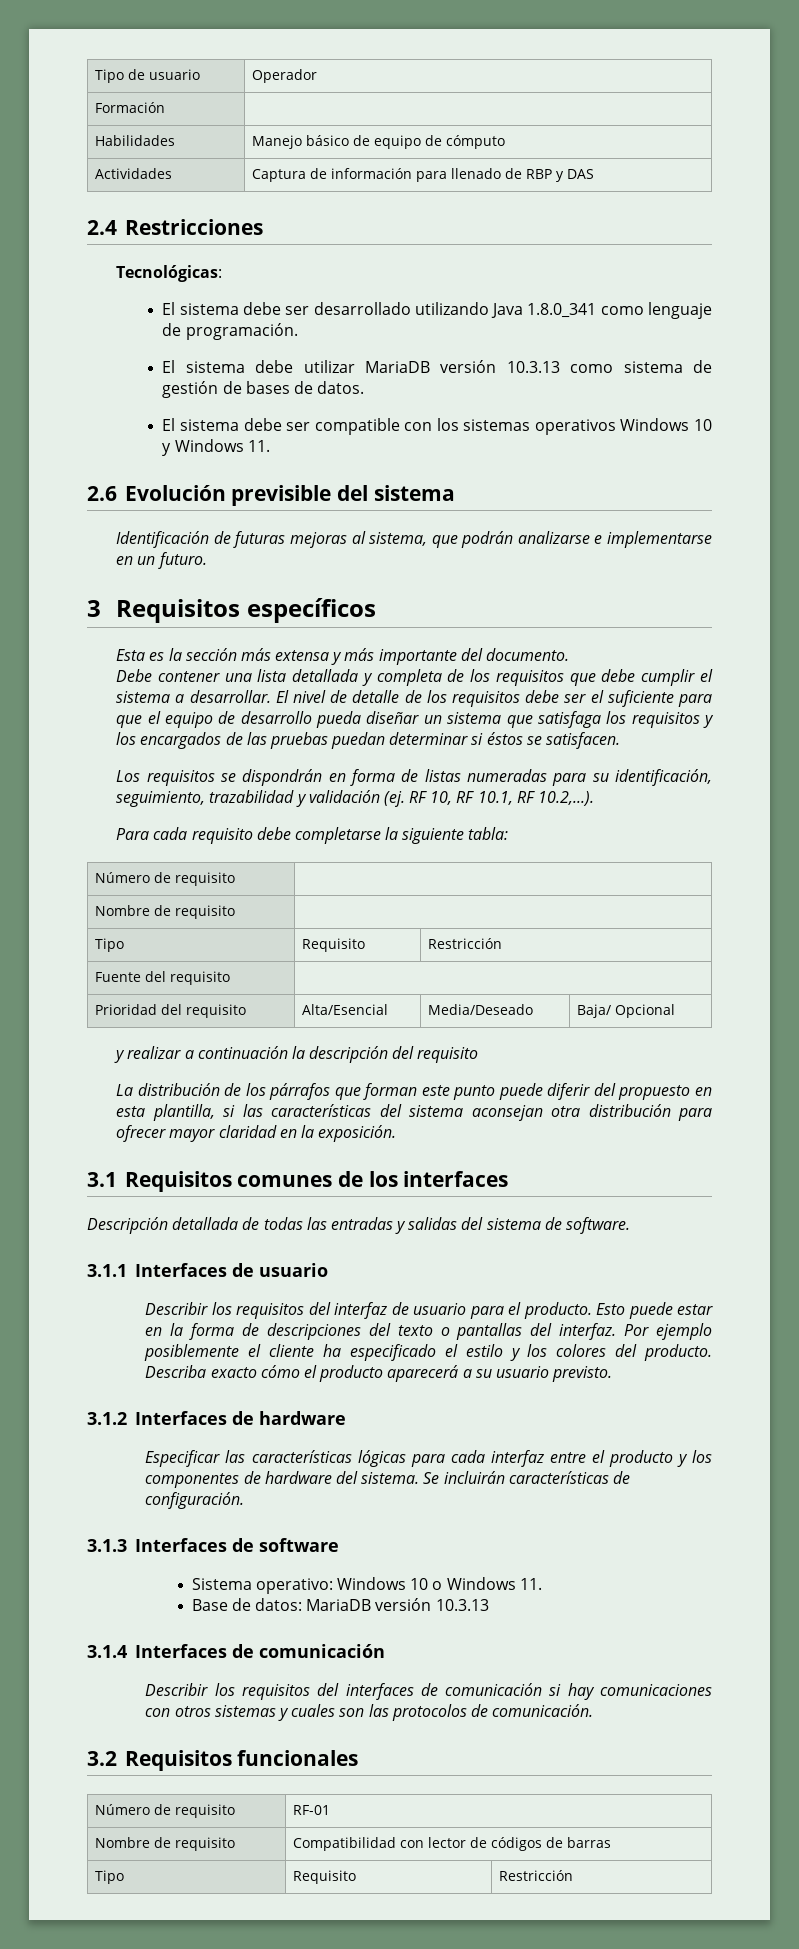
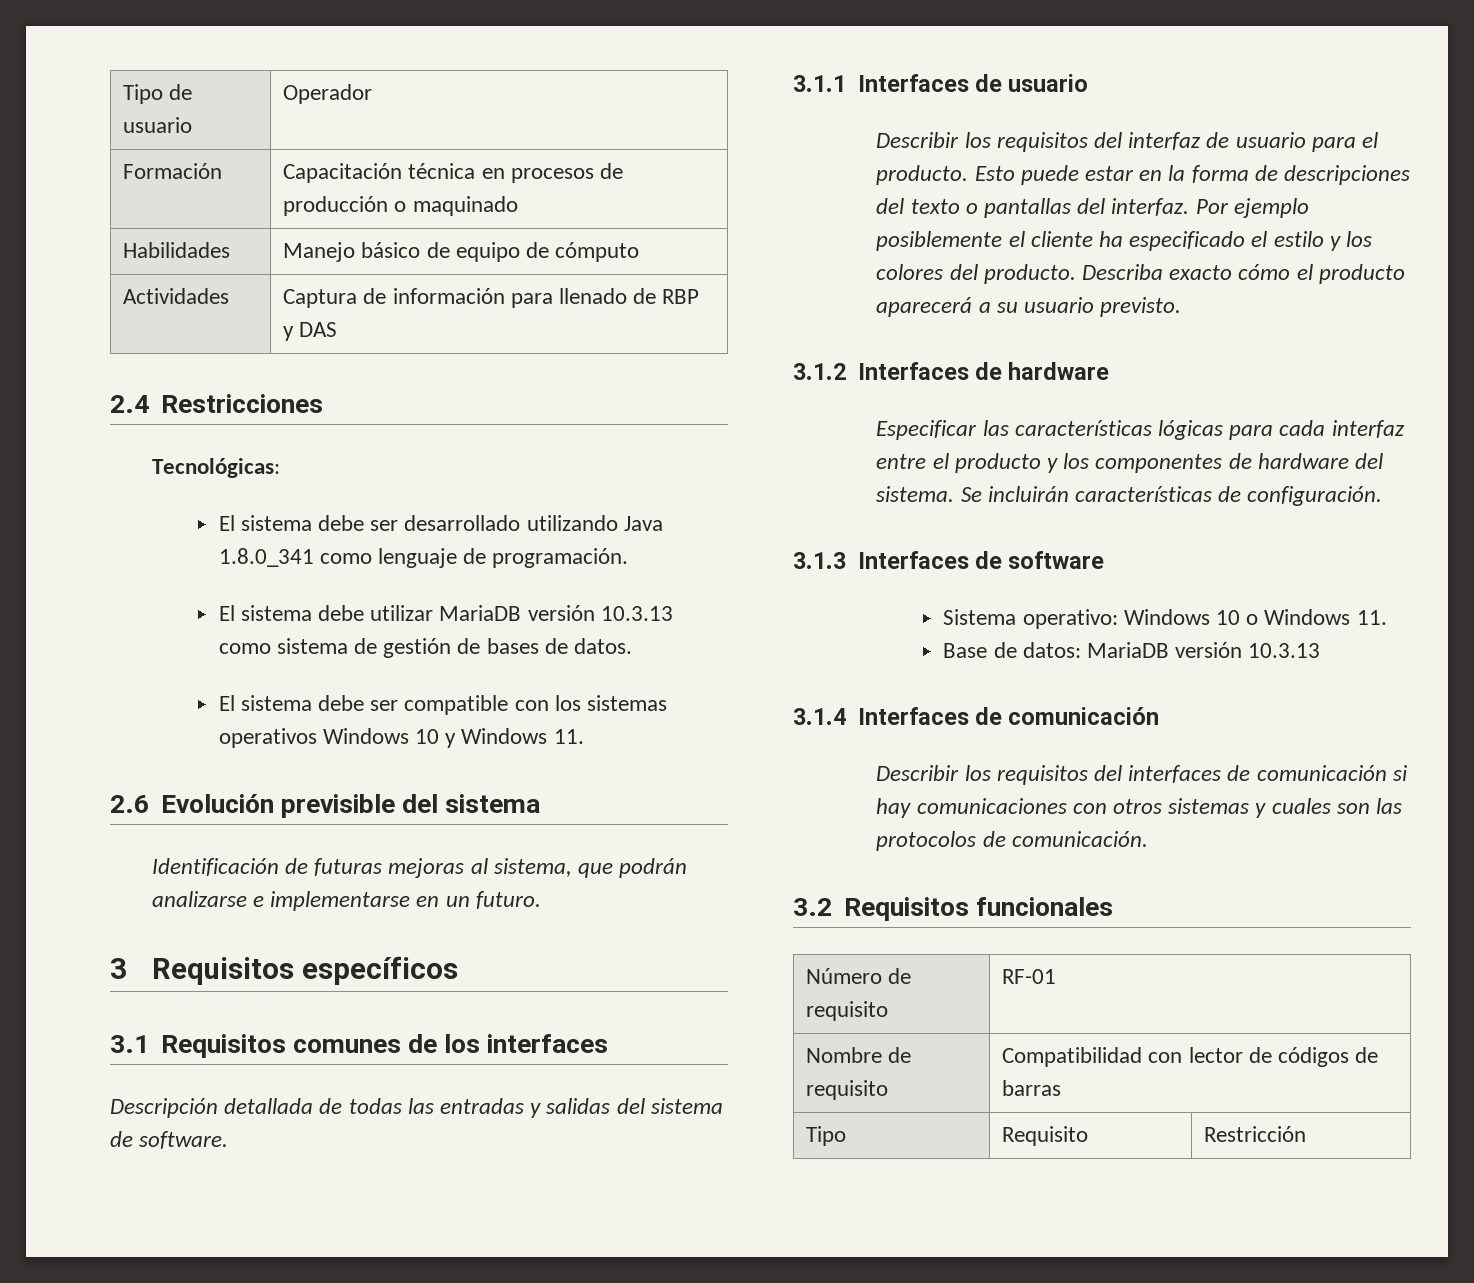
(165, 107) none -> [283,163,624,183] [283,196,518,216] Capacitación técnica en procesos de producción o maquinado
[116,648,570,665] [116,669,713,686] [116,690,712,707] [116,711,714,728] [116,732,621,749] [116,769,712,786] [116,790,595,807] [116,827,509,844] [94,872,235,886] [94,905,235,919] [94,938,124,952] [301,938,365,952] [427,938,502,949] [94,971,230,985] [94,1004,246,1018] [301,1004,388,1015] [427,1004,533,1015] [576,1004,675,1018] [114,1046,479,1063] [116,1083,712,1100] [116,1104,712,1121] [116,1125,397,1142] // Esta es la sección más extensa y más importante del documento. // Debe contener una lista detallada y completa de los requisitos que debe cumplir el sistema a desarrollar. El nivel de detalle de los requisitos debe ser el suficiente para que el equipo de desarrollo pueda diseñar un sistema que satisfaga los requisitos y los encargados de las pruebas puedan determinar si éstos se satisfacen. // Los requisitos se dispondrán en forma de listas numeradas para su identificación, seguimiento, trazabilidad y validación (ej. RF 10, RF 10.1, RF 10.2,...). // Para cada requisito debe completarse la siguiente tabla: // Número de requisito | // Nombre de requisito | // Tipo | Requisito | Restricción // Fuente del requisito | // Prioridad del requisito | Alta/Esencial | Media/Deseado | Baja/ Opcional // y realizar a continuación la descripción del requisito // La distribución de los párrafos que forman este punto puede diferir del propuesto en esta plantilla, si las características del sistema aconsejan otra distribución para ofrecer mayor claridad en la exposición. -> (458, 970) none

